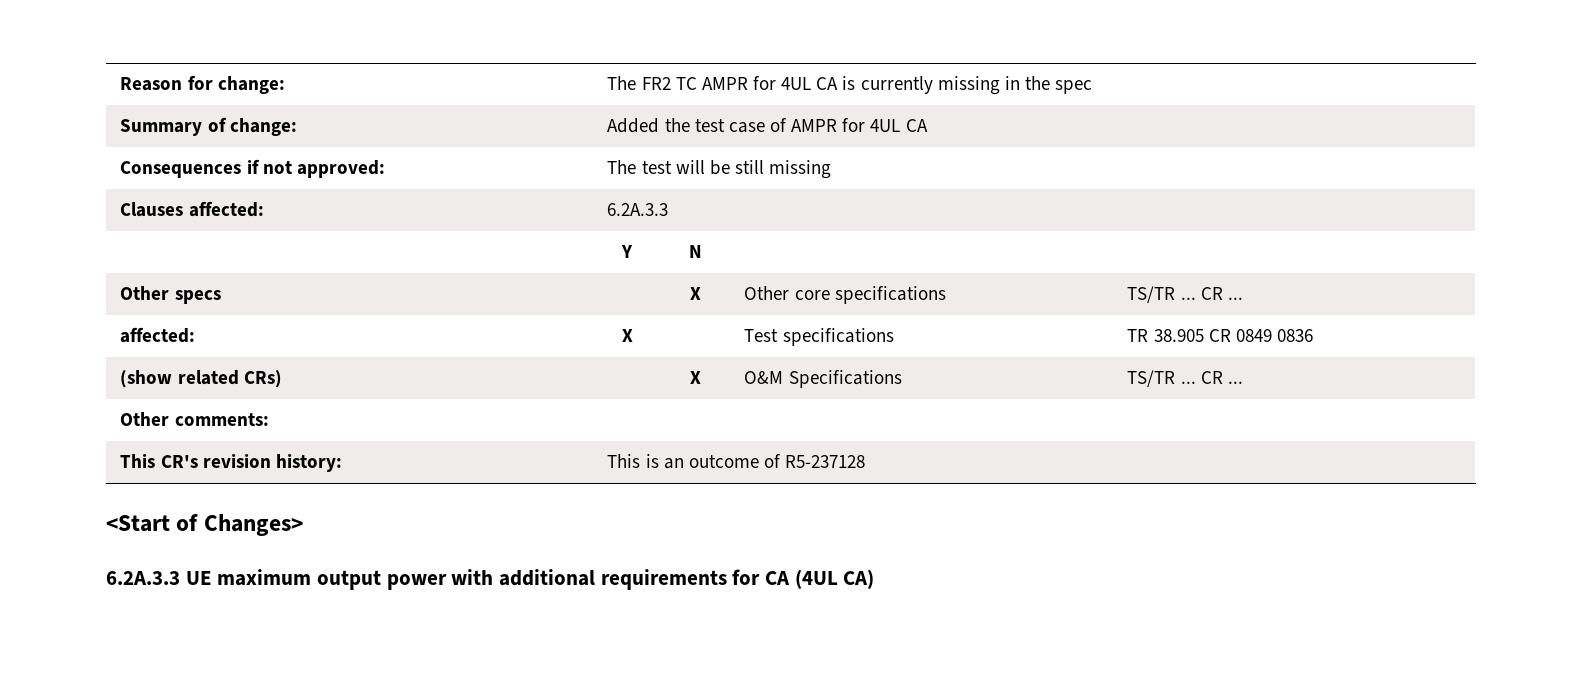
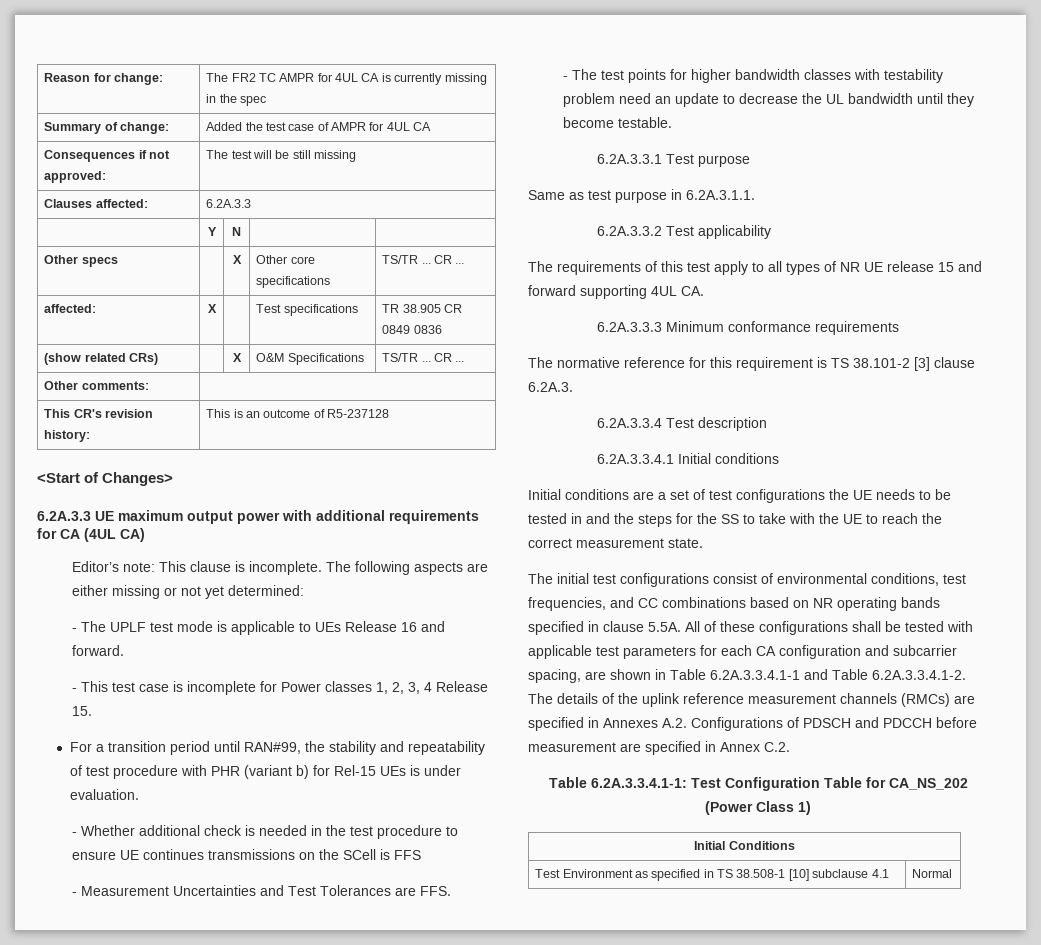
(875, 579) none -> [71,561,488,575] [71,585,304,599] [71,621,445,635] [71,645,124,656] [71,681,488,695] [71,706,92,716] [69,741,485,755] [69,765,461,779] [69,789,139,800] [71,825,458,839] [71,849,421,860] [71,885,451,896] [562,69,943,83] [562,93,974,107] [562,117,672,128] [597,154,751,167] [528,189,755,203] [597,225,772,239] [528,261,982,275] [528,285,704,299] [597,321,900,335] [528,357,975,371] [528,382,573,392] [597,417,768,431] [597,453,780,464] [528,489,951,503] [528,513,942,527] [528,538,703,548] [528,573,966,587] [528,597,940,611] [528,621,973,635] [528,645,957,659] [528,669,966,683] [528,693,975,707] [528,717,977,731] [528,741,790,755] [548,777,968,791] [705,801,811,815] [694,841,795,850] [535,869,889,881] [912,869,953,878] // Editor’s note: This clause is incomplete. The following aspects are either missing or not yet determined: // - The UPLF test mode is applicable to UEs Release 16 and forward. // - This test case is incomplete for Power classes 1, 2, 3, 4 Release 15. // For a transition period until RAN#99, the stability and repeatability of test procedure with PHR (variant b) for Rel-15 UEs is under evaluation. // - Whether additional check is needed in the test procedure to ensure UE continues transmissions on the SCell is FFS // - Measurement Uncertainties and Test Tolerances are FFS. // - The test points for higher bandwidth classes with testability problem need an update to decrease the UL bandwidth until they become testable. // 6.2A.3.3.1 Test purpose // Same as test purpose in 6.2A.3.1.1. // 6.2A.3.3.2 Test applicability // The requirements of this test apply to all types of NR UE release 15 and forward supporting 4UL CA. // 6.2A.3.3.3 Minimum conformance requirements // The normative reference for this requirement is TS 38.101-2 [3] clause 6.2A.3. // 6.2A.3.3.4 Test description // 6.2A.3.3.4.1 Initial conditions // Initial conditions are a set of test configurations the UE needs to be tested in and the steps for the SS to take with the UE to reach the correct measurement state. // The initial test configurations consist of environmental conditions, test frequencies, and CC combinations based on NR operating bands specified in clause 5.5A. All of these configurations shall be tested with applicable test parameters for each CA configuration and subcarrier spacing, are shown in Table 6.2A.3.3.4.1-1 and Table 6.2A.3.3.4.1-2. The details of the uplink reference measurement channels (RMCs) are specified in Annexes A.2. Configurations of PDSCH and PDCCH before measurement are specified in Annex C.2. // Table 6.2A.3.3.4.1-1: Test Configuration Table for CA_NS_202 (Power Class 1) // Initial Conditions // Test Environment as specified in TS 38.508-1 [10] subclause 4.1 | Normal

